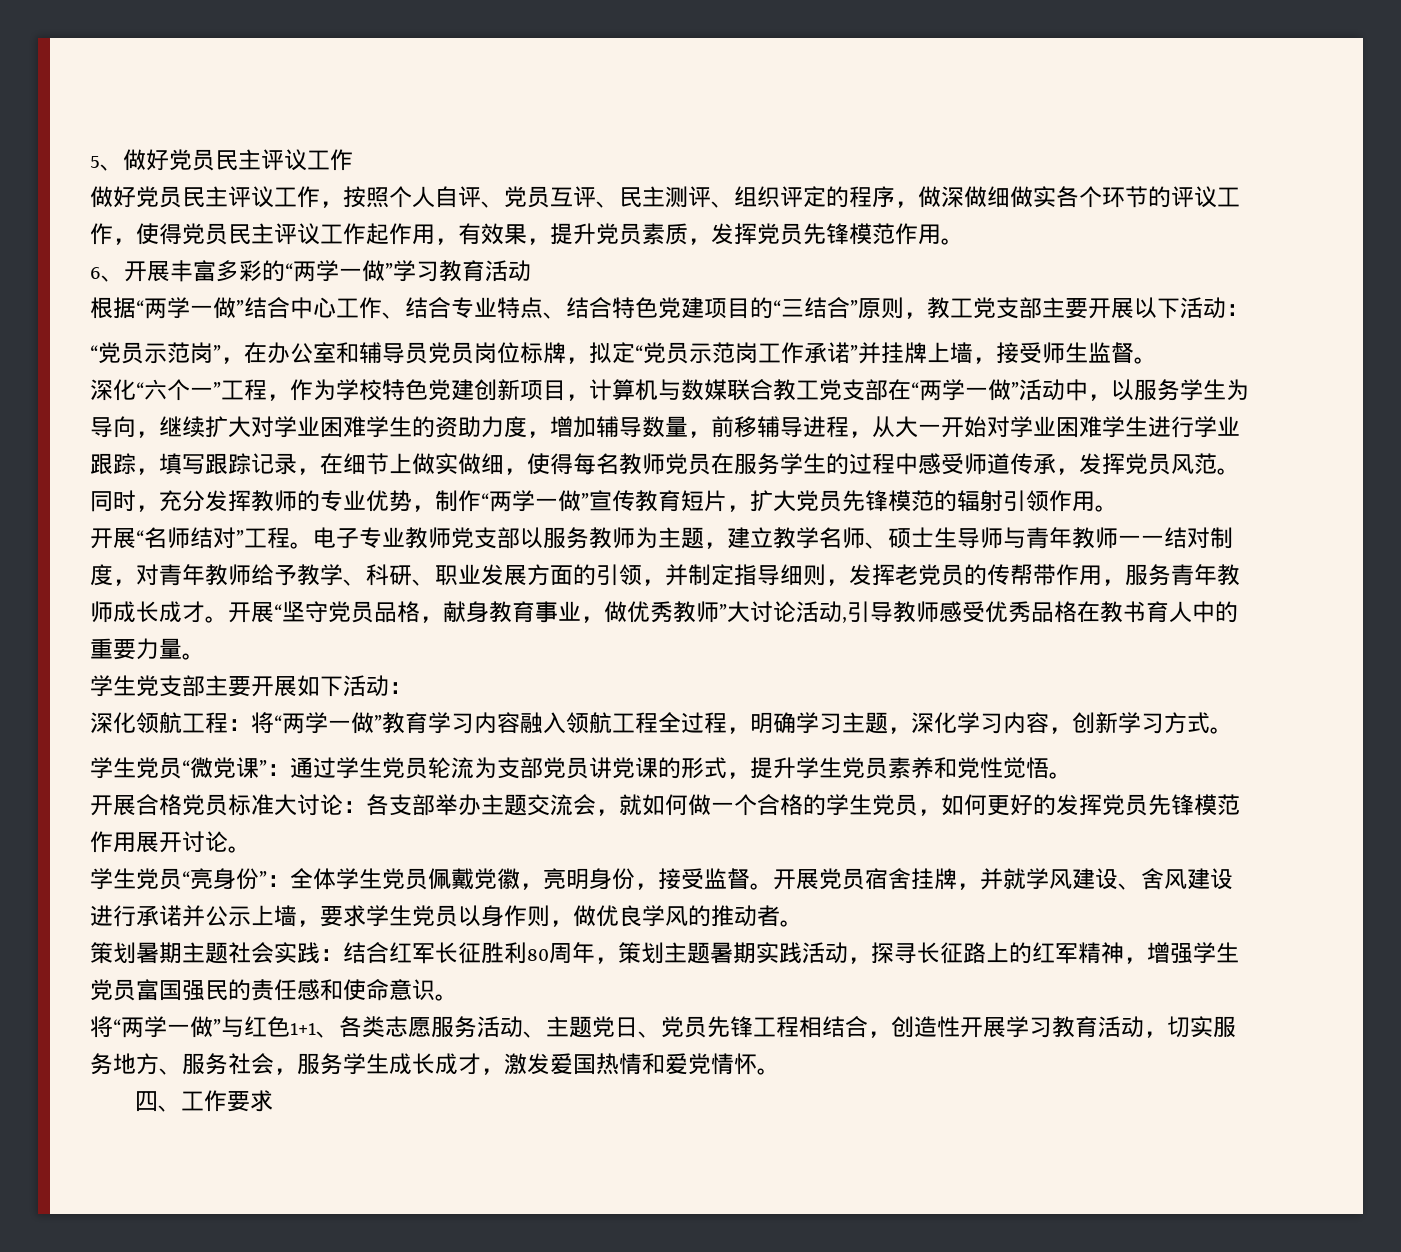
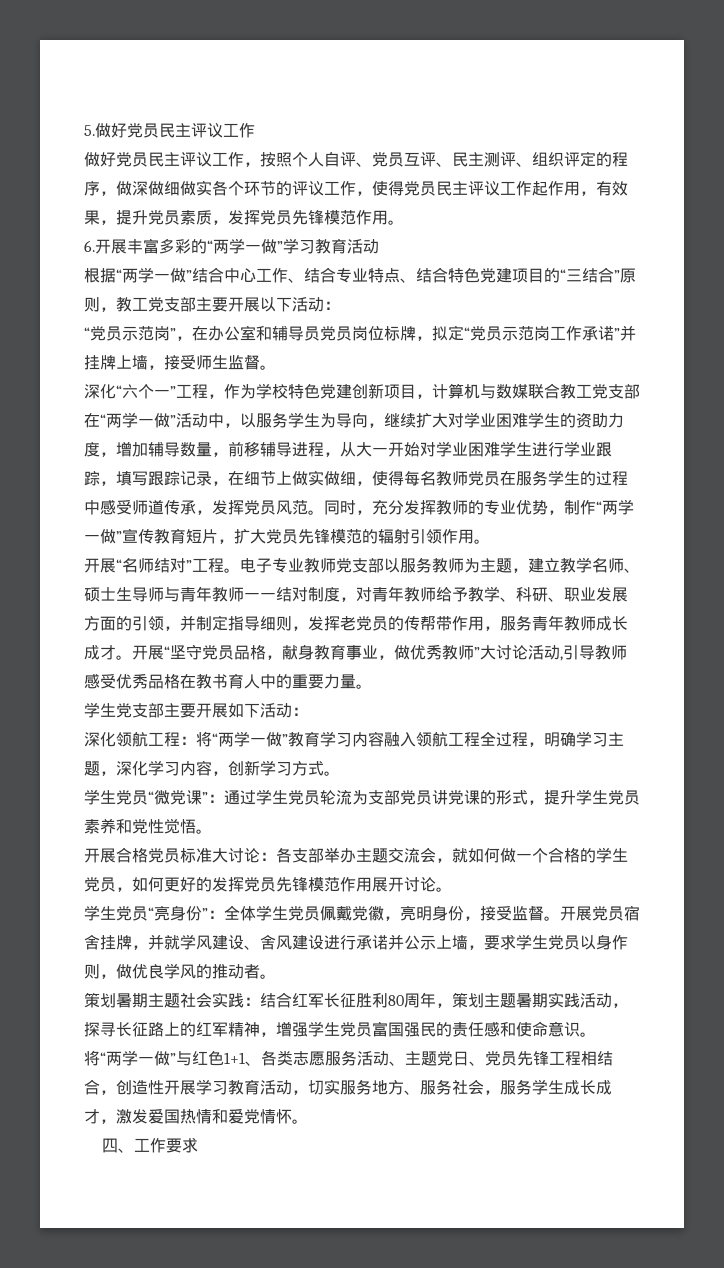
[90,156,123,171] 5、 -> [84,125,95,136] 5.
[90,267,124,282] 6、 -> [84,240,95,252] 6.

